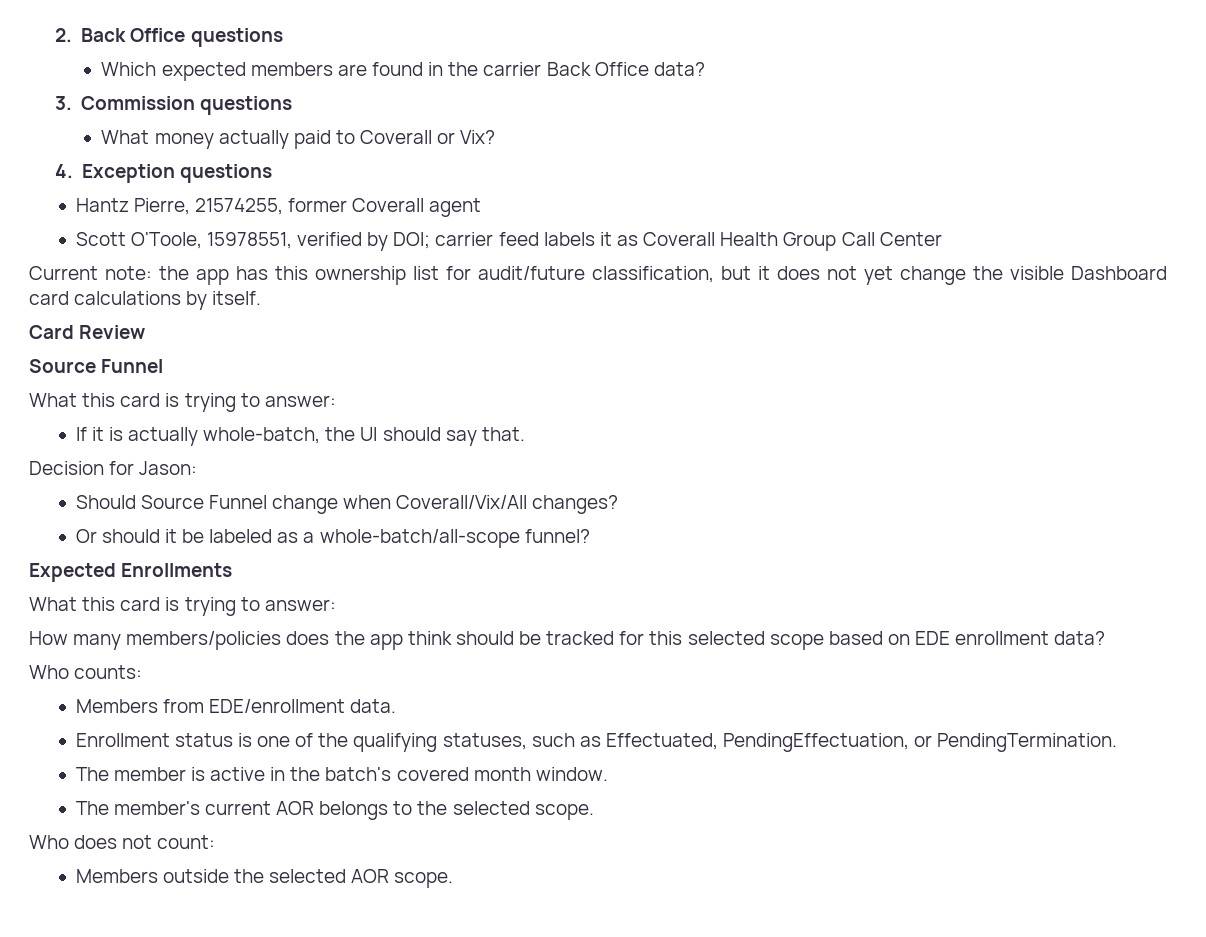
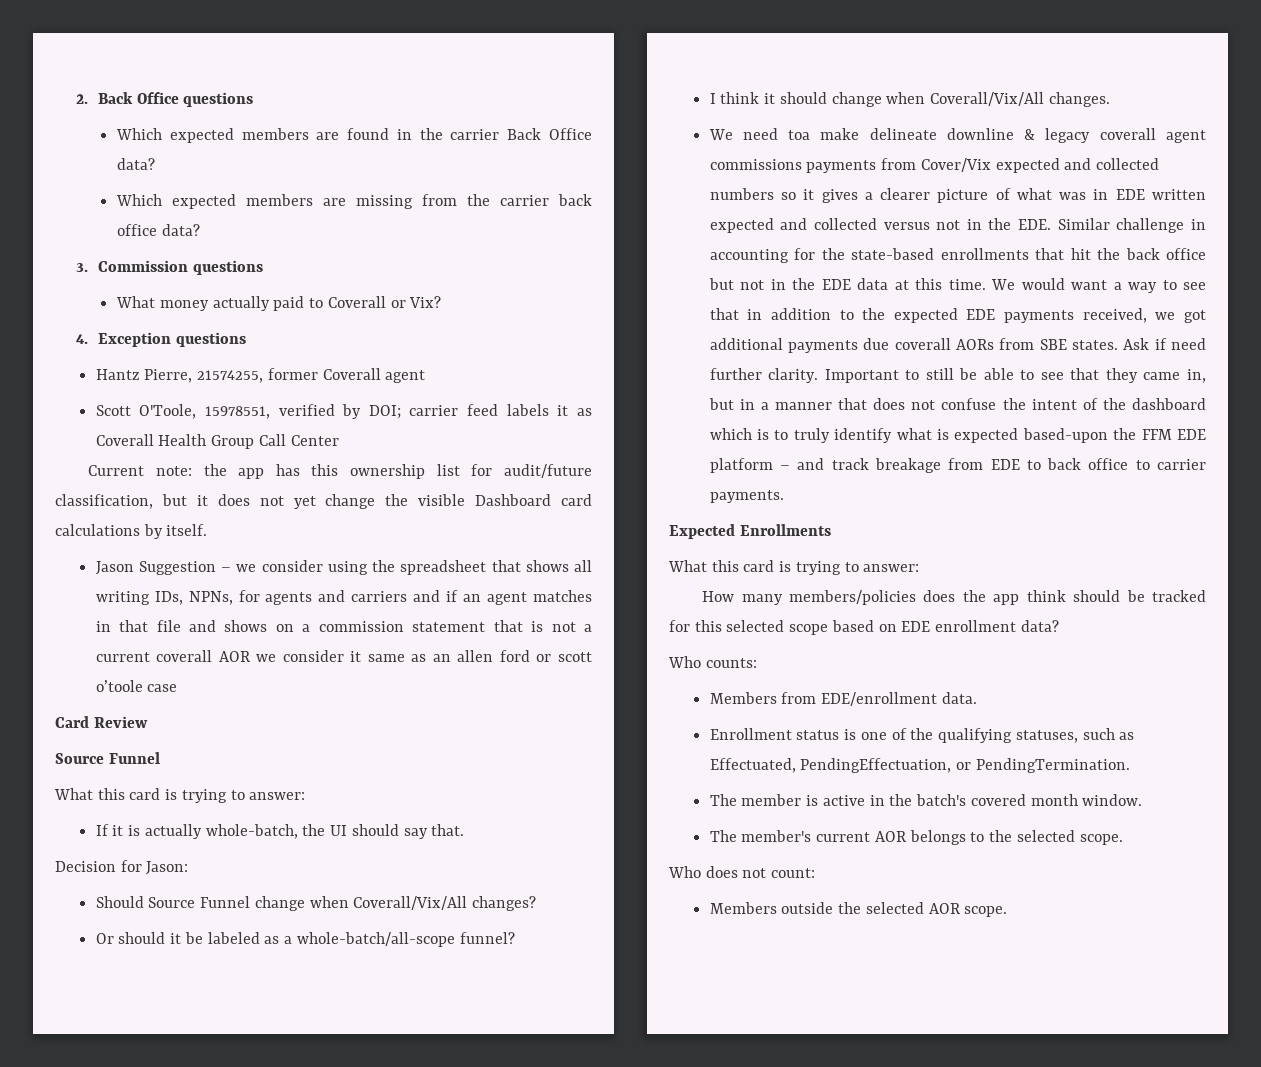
(705, 69) none -> [116,194,592,209] [117,224,200,236] // Which expected members are missing from the carrier back office data?
(262, 298) none -> [95,560,592,575] [95,590,593,605] [95,620,592,632] [95,650,593,662] [95,680,178,692] // Jason Suggestion – we consider using the spreadsheet that shows all writing IDs, NPNs, for agents and carriers and if an agent matches in that file and shows on a commission statement that is not a current coverall AOR we consider it same as an allen ford or scott o’toole case
(590, 536) none -> [709,92,1110,107] [708,128,1206,143] [709,158,1160,173] [709,188,1206,203] [709,218,1206,233] [709,248,1206,263] [708,278,1206,293] [709,308,1206,323] [709,338,1207,353] [709,368,1206,383] [708,398,1206,410] [709,428,1206,443] [709,458,1207,473] [709,490,784,503] // I think it should change when Coverall/Vix/All changes. // We need toa make delineate downline & legacy coverall agent commissions payments from Cover/Vix expected and collected numbers so it gives a clearer picture of what was in EDE written expected and collected versus not in the EDE. Similar challenge in accounting for the state-based enrollments that hit the back office but not in the EDE data at this time. We would want a way to see that in addition to the expected EDE payments received, we got additional payments due coverall AORs from SBE states. Ask if need further clarity. Important to still be able to see that they came in, but in a manner that does not confuse the intent of the dashboard which is to truly identify what is expected based-upon the FFM EDE platform – and track breakage from EDE to back office to carrier payments.

